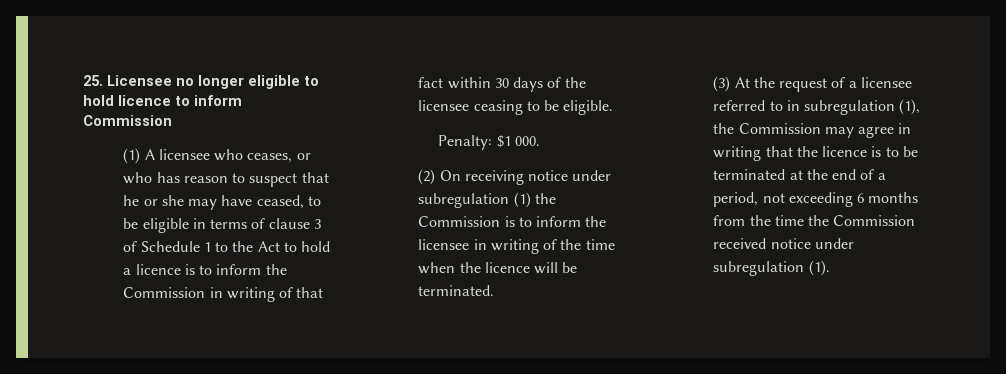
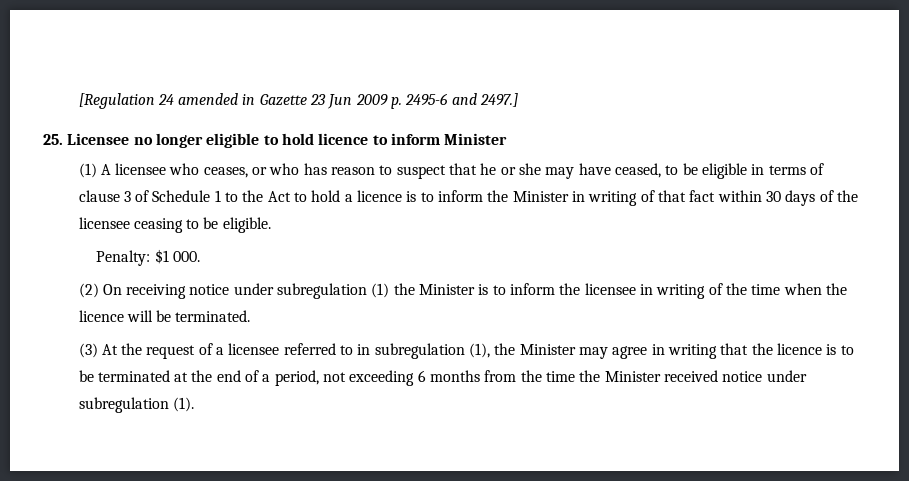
(83, 80) none -> [78,93,519,109] [Regulation 24 amended in Gazette 23 Jun 2009 p. 2495-6 and 2497.] //
[83,115,172,126] Commission -> [444,133,508,145] Minister
[123,287,206,298] Commission -> [512,191,569,202] Minister
[418,216,501,227] Commission -> [419,284,476,295] Minister
[738,123,821,134] Commission -> [519,344,576,355] Minister
[833,215,916,226] Commission -> [604,371,661,382] Minister

